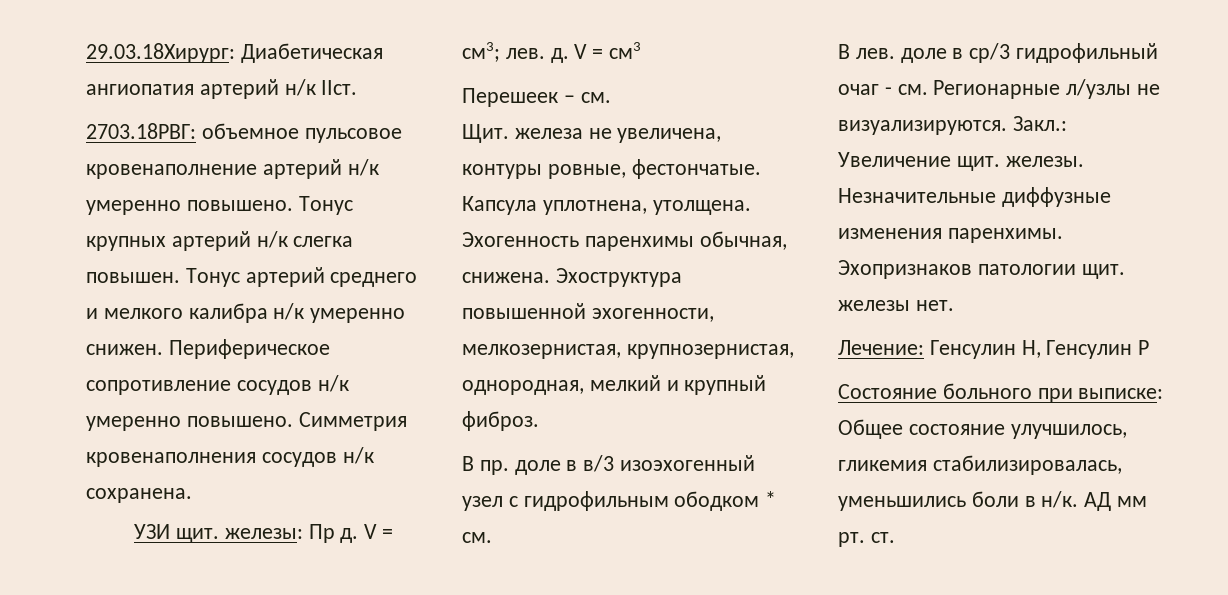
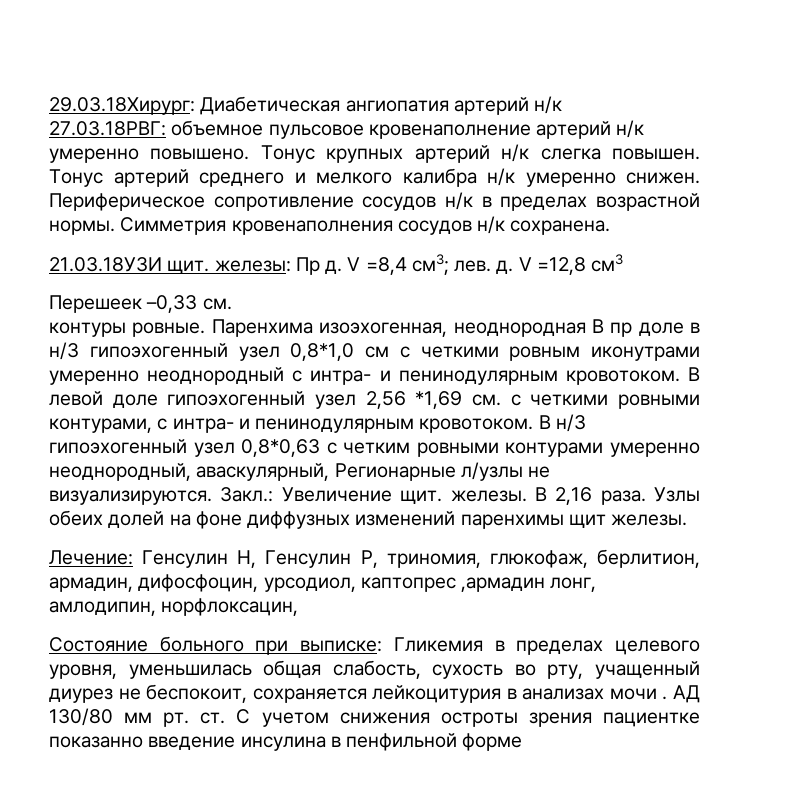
[321,80,358,95] [86,123,196,139] IIcт. // 2703.18РВГ: -> [49,121,166,136] // 27.03.18РВГ:
[86,416,293,431] умеренно повышено. -> [481,193,700,211] [49,220,115,235] в пределах возрастной нормы.
[134,524,171,539] УЗИ -> [49,257,162,272] 21.03.18УЗИ
[382,529,394,539] = -> [365,257,407,275] =8,4
[592,49,604,59] = -> [536,257,586,275] =12,8
[563,92,611,103] [462,124,722,143] [462,159,761,179] [462,196,751,215] [462,231,787,251] [462,268,682,287] [462,303,714,322] [462,344,794,359] [462,375,767,395] [462,411,539,431] [462,455,756,475] [462,491,777,511] [462,532,492,543] [838,43,1159,63] [838,84,928,95] – см. // Щит. железа не увеличена, контуры ровные, фестончатые. Капсула уплотнена, утолщена. Эхогенность паренхимы обычная, снижена. Эхоструктура повышенной эхогенности, мелкозернистая, крупнозернистая, однородная, мелкий и крупный фиброз. // В пр. доле в в/3 изоэхогенный узел с гидрофильным ободком * см. // В лев. доле в ср/3 гидрофильный очаг - см. -> [146,295,232,313] [49,319,700,337] [49,342,700,361] [49,367,700,385] [49,391,701,409] [49,414,586,433] [49,439,700,457] [49,463,330,481] –0,33 см. // контуры ровные. Паренхима изоэхогенная, неоднородная В пр доле в н/3 гипоэхогенный узел 0,8*1,0 см с четкими ровным иконутрами умеренно неоднородный с интра- и пенинодулярным кровотоком. В левой доле гипоэхогенный узел 2,56 *1,69 см. с четкими ровными контурами, с интра- и пенинодулярным кровотоком. В н/3 гипоэхогенный узел 0,8*0,63 с четким ровными контурами умеренно неоднородный, аваскулярный,
[838,187,1111,207] [838,228,1063,243] [838,260,1125,279] [838,300,954,311] [838,340,1150,359] [838,383,1164,403] [838,419,1127,439] [838,455,1122,475] [838,491,1148,511] [838,532,895,547] Незначительные диффузные изменения паренхимы. Эхопризнаков патологии щит. железы нет. // Лечение: Генсулин Н, Генсулин Р // Состояние больного при выписке: Общее состояние улучшилось, гликемия стабилизировалась, уменьшились боли в н/к. АД мм рт. ст. -> [534,487,700,505] [49,510,688,529] [49,549,700,568] [49,574,597,592] [49,598,299,616] [49,636,700,655] [49,660,700,679] [49,684,700,703] [49,708,700,727] [49,733,523,751] В 2,16 раза. Узлы обеих долей на фоне диффузных изменений паренхимы щит железы. // Лечение: Генсулин Н, Генсулин Р, триномия, глюкофаж, берлитион, армадин, дифосфоцин, урсодиол, каптопрес ,армадин лонг, амлодипин, норфлоксацин, // Состояние больного при выписке: Гликемия в пределах целевого уровня, уменьшилась общая слабость, сухость во рту, учащенный диурез не беспокоит, сохраняется лейкоцитурия в анализах мочи . АД 130/80 мм рт. ст. С учетом снижения остроты зрения пациентке показанно введение инсулина в пенфильной форме

